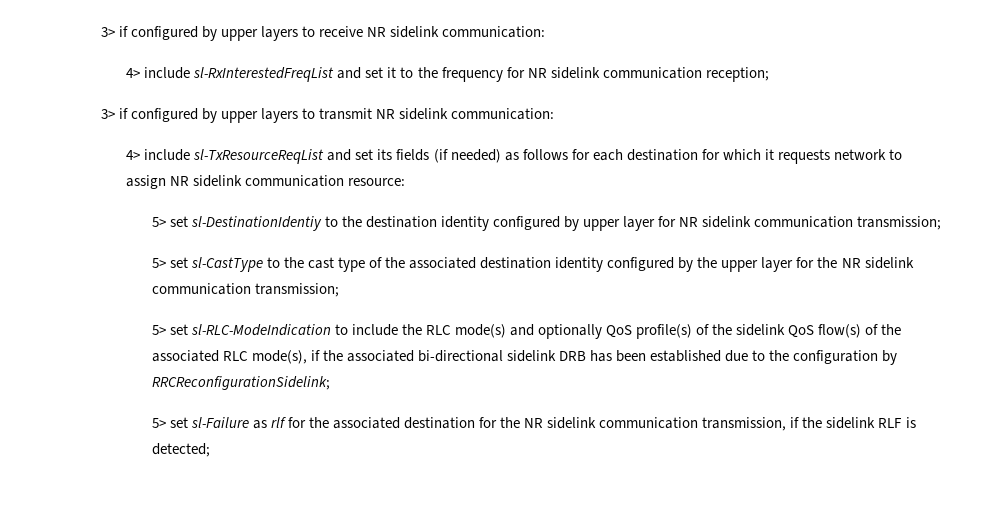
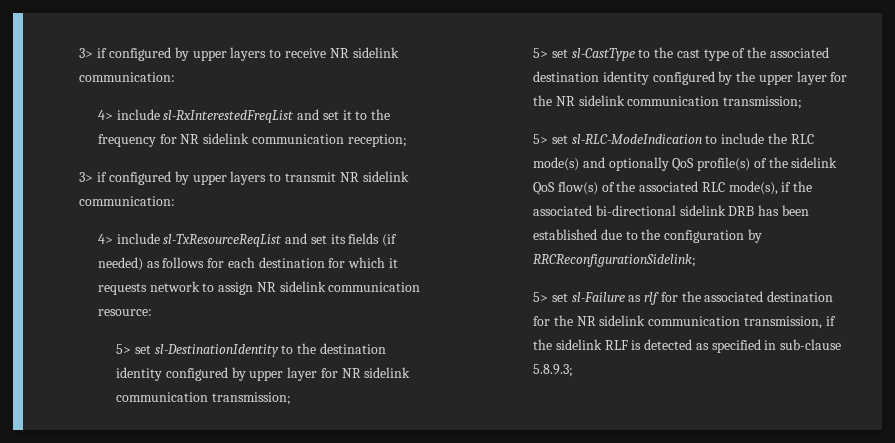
[190,216,322,231] sl-DestinationIdentiy -> [154,344,279,357] sl-DestinationIdentity
[151,443,210,457] detected; -> [644,339,842,353] [532,364,573,377] detected as specified in sub-clause 5.8.9.3;

